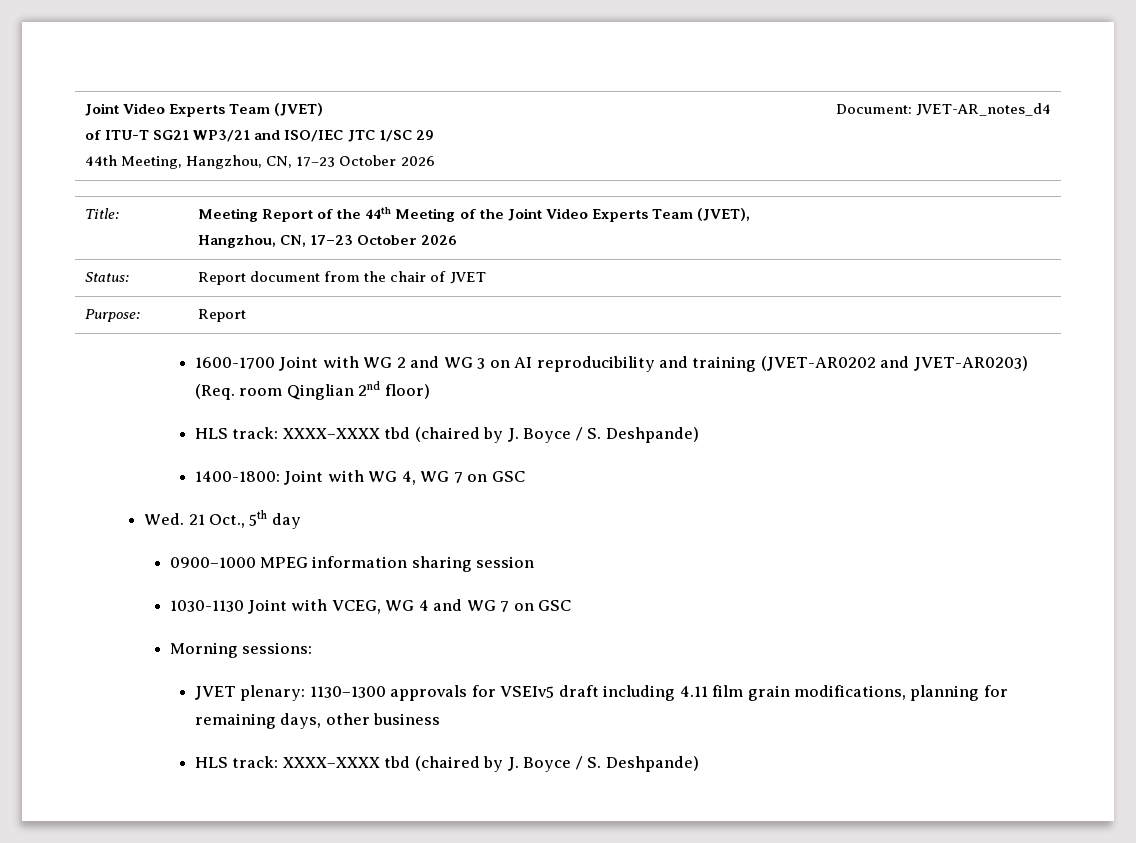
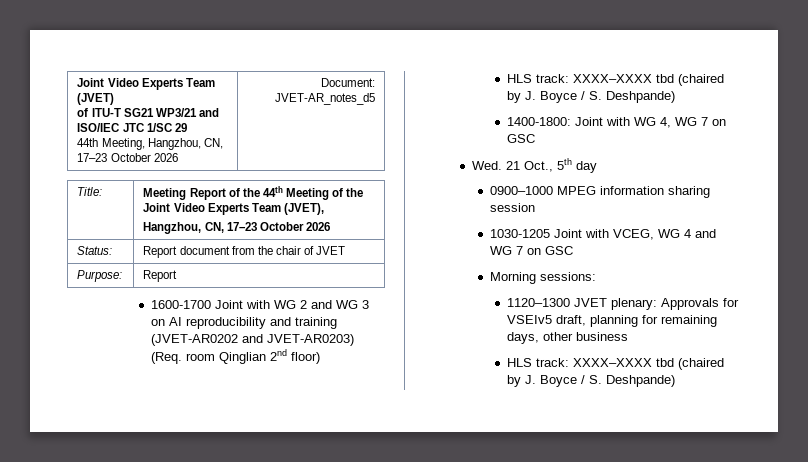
[915,103,1051,116] JVET-AR_notes_d4 -> [274,93,375,105] JVET-AR_notes_d5
[169,600,244,612] 1030-1130 -> [489,229,550,238] 1030-1205
(312, 648) none -> [506,298,570,307] 1120–1300
[309,685,906,701] 1130–1300 approvals for VSEIv5 draft including 4.11 film grain modifications, -> [660,298,739,310] [506,315,586,326] Approvals for VSEIv5 draft,

